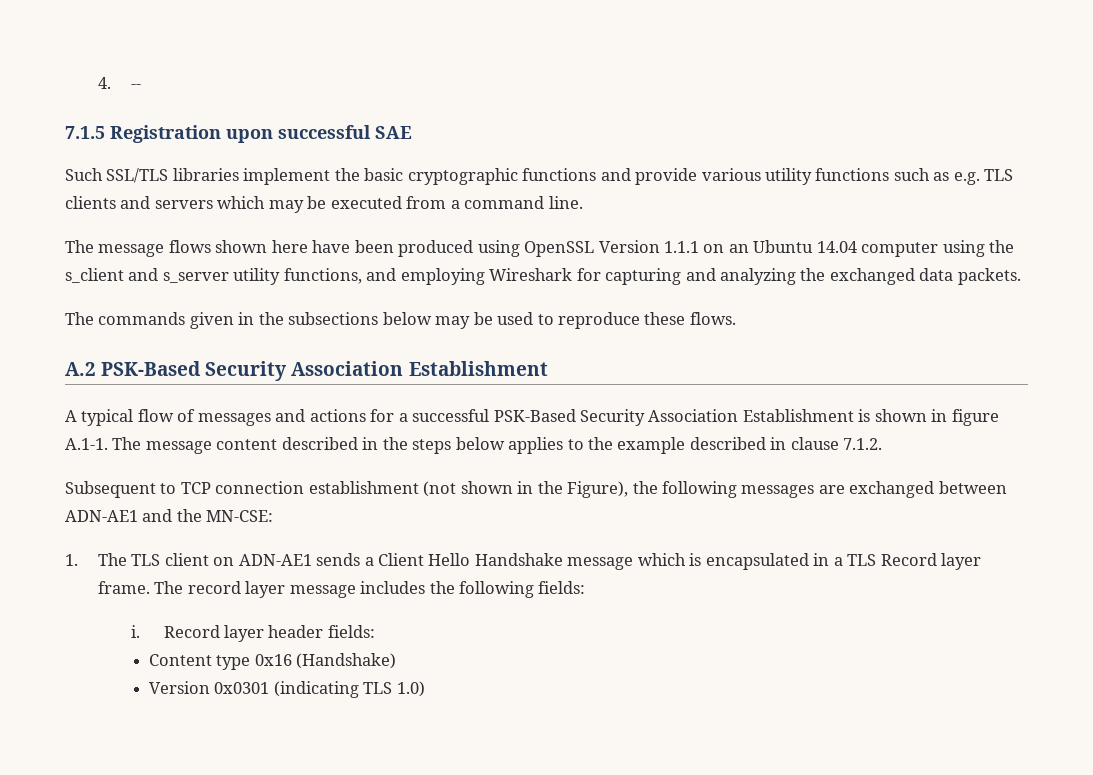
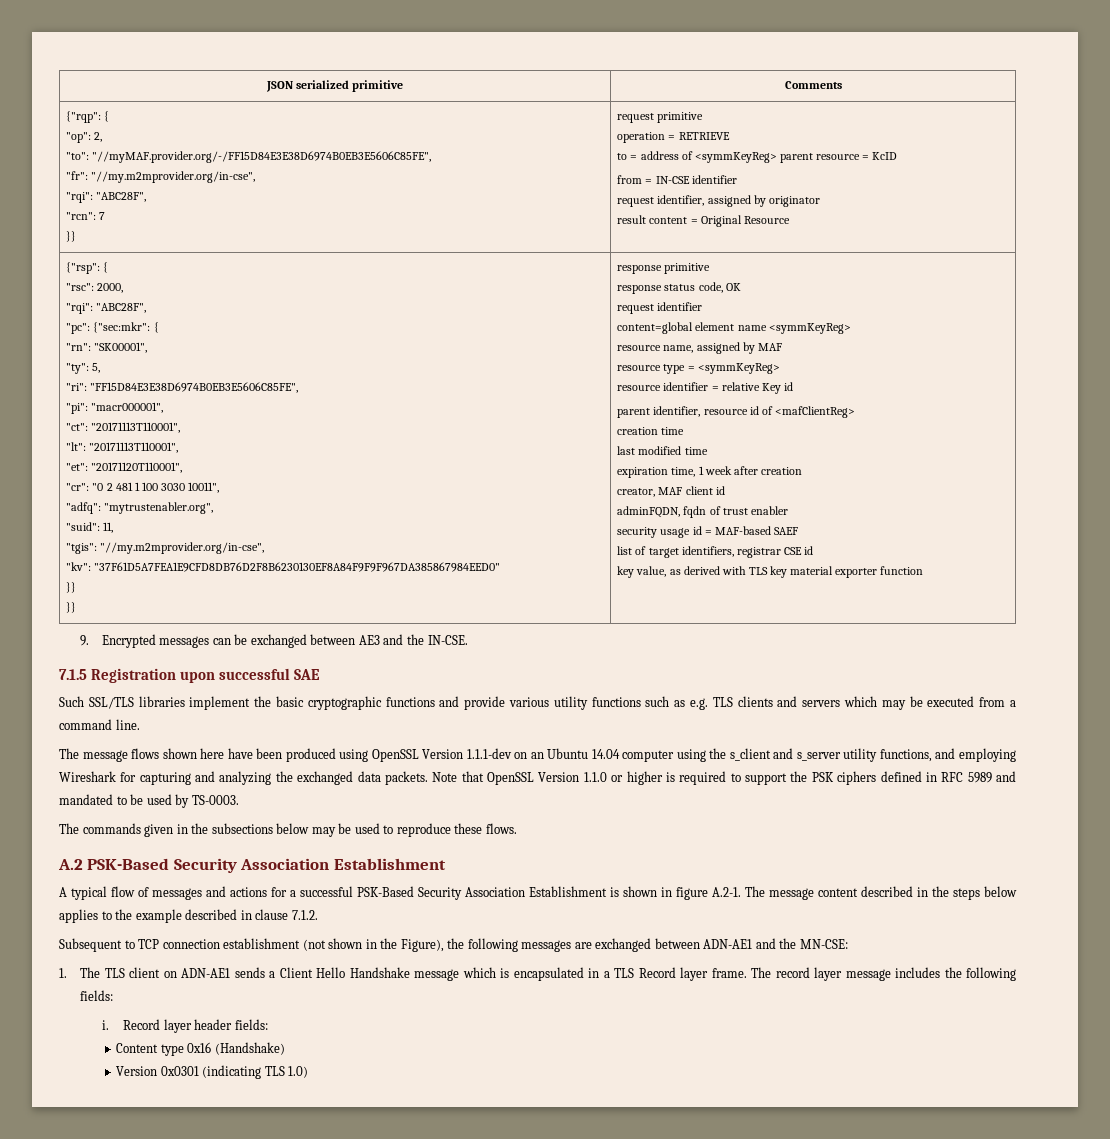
[97,77,141,89] 4. -- -> [265,80,404,92] [784,81,842,89] [66,111,110,123] [66,132,103,143] [66,151,432,163] [66,171,256,183] [66,192,147,203] [66,212,106,220] [66,231,77,242] [617,112,704,123] [617,132,730,143] [617,151,898,163] [617,175,737,184] [617,195,820,207] [617,215,790,227] [66,262,109,274] [66,283,124,293] [66,303,147,314] [66,322,159,334] [66,342,148,353] [66,363,101,374] [66,382,299,393] [66,402,164,414] [66,422,181,433] [66,442,179,453] [66,462,183,473] [66,482,220,493] [66,502,214,514] [66,522,114,533] [66,542,265,554] [66,562,501,572] [66,582,77,593] [66,602,77,613] [617,263,711,274] [617,282,741,294] [617,302,703,314] [617,322,851,334] [617,342,782,354] [617,363,780,374] [617,382,793,394] [617,406,855,418] [617,427,685,435] [617,446,708,455] [617,466,802,478] [617,486,725,497] [617,506,788,518] [617,526,798,538] [617,546,813,558] [617,566,924,578] [80,634,468,648] JSON serialized primitive | Comments // {"rqp": { // "op": 2, // "to": "//myMAF.provider.org/-/FF15D84E3E38D6974B0EB3E5606C85FE", // "fr": "//my.m2mprovider.org/in-cse", // "rqi": "ABC28F", // "rcn": 7 // }} | request primitive // operation = RETRIEVE // to = address of <symmKeyReg> parent resource = KcID // from = IN-CSE identifier // request identifier, assigned by originator // result content = Original Resource // {"rsp": { // "rsc": 2000, // "rqi": "ABC28F", // "pc": {"sec:mkr": { // "rn": "SK00001", // "ty": 5, // "ri": "FF15D84E3E38D6974B0EB3E5606C85FE", // "pi": "macr000001", // "ct": "20171113T110001", // "lt": "20171113T110001", // "et": "20171120T110001", // "cr": "0 2 481 1 100 3030 10011", // "adfq": "mytrustenabler.org", // "suid": 11, // "tgis": "//my.m2mprovider.org/in-cse", // "kv": "37F61D5A7FEA1E9CFD8DB76D2F8B6230130EF8A84F9F9F967DA385867984EED0" // }} // }} | response primitive // response status code, OK // request identifier // content=global element name <symmKeyReg> // resource name, assigned by MAF // resource type = <symmKeyReg> // resource identifier = relative Key id // parent identifier, resource id of <mafClientReg> // creation time // last modified time // expiration time, 1 week after creation // creator, MAF client id // adminFQDN, fqdn of trust enabler // security usage id = MAF-based SAEF // list of target identifiers, registrar CSE id // key value, as derived with TLS key material exporter function // 9. Encrypted messages can be exchanged between AE3 and the IN-CSE.
[664,241,700,253] 1.1.1 -> [466,748,512,759] 1.1.1-dev
(1021, 276) none -> [432,771,1016,785] [59,794,239,808] Note that OpenSSL Version 1.1.0 or higher is required to support the PSK ciphers defined in RFC 5989 and mandated to be used by TS-0003.
[65,438,108,450] A.1-1. -> [712,887,741,897] A.2-1.

